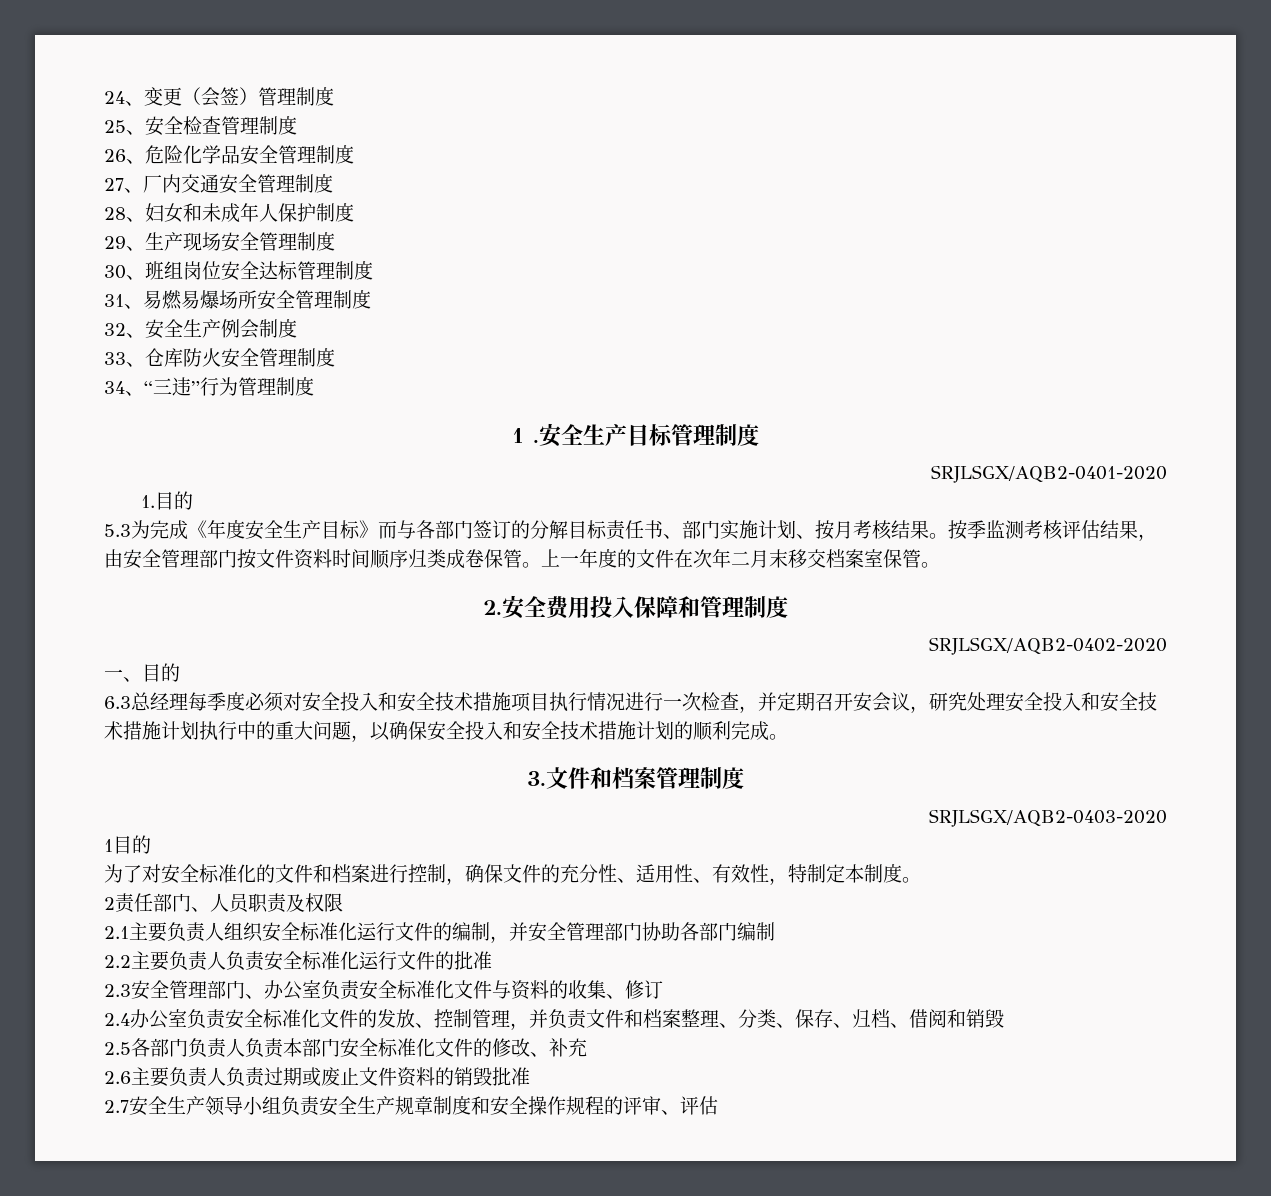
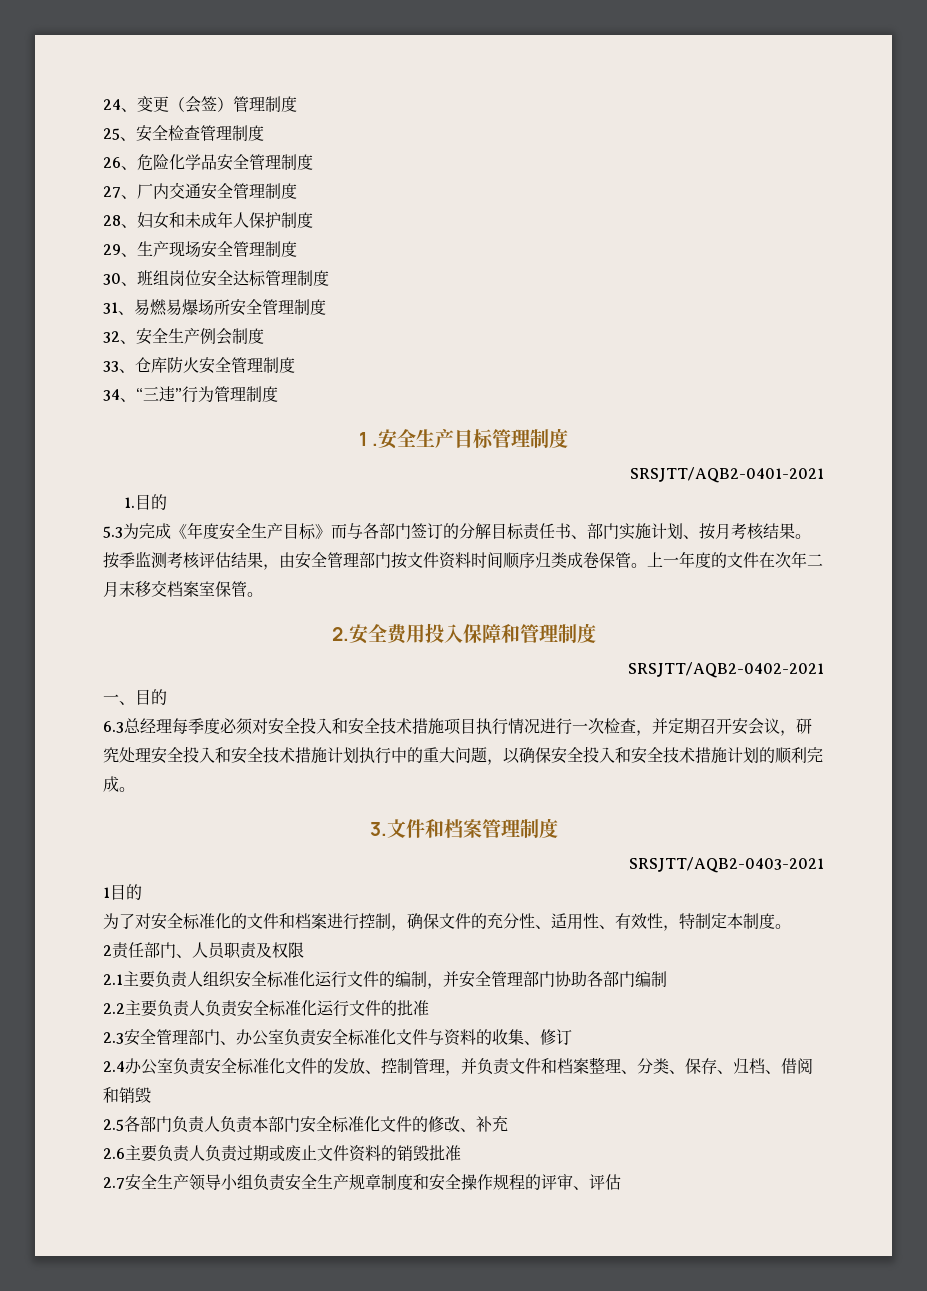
[931,465,1167,483] SRJLSGX/AQB2-0401-2020 -> [630,467,824,483] SRSJTT/AQB2-0401-2021
[929,637,1167,655] SRJLSGX/AQB2-0402-2020 -> [628,662,824,678] SRSJTT/AQB2-0402-2021
[929,809,1167,827] SRJLSGX/AQB2-0403-2020 -> [629,857,824,873] SRSJTT/AQB2-0403-2021

